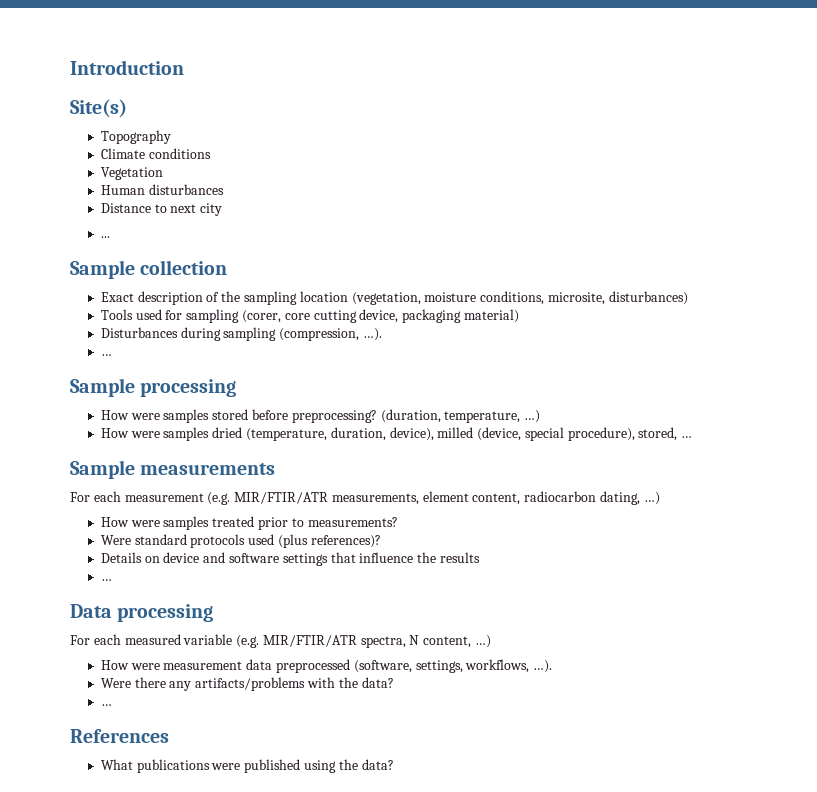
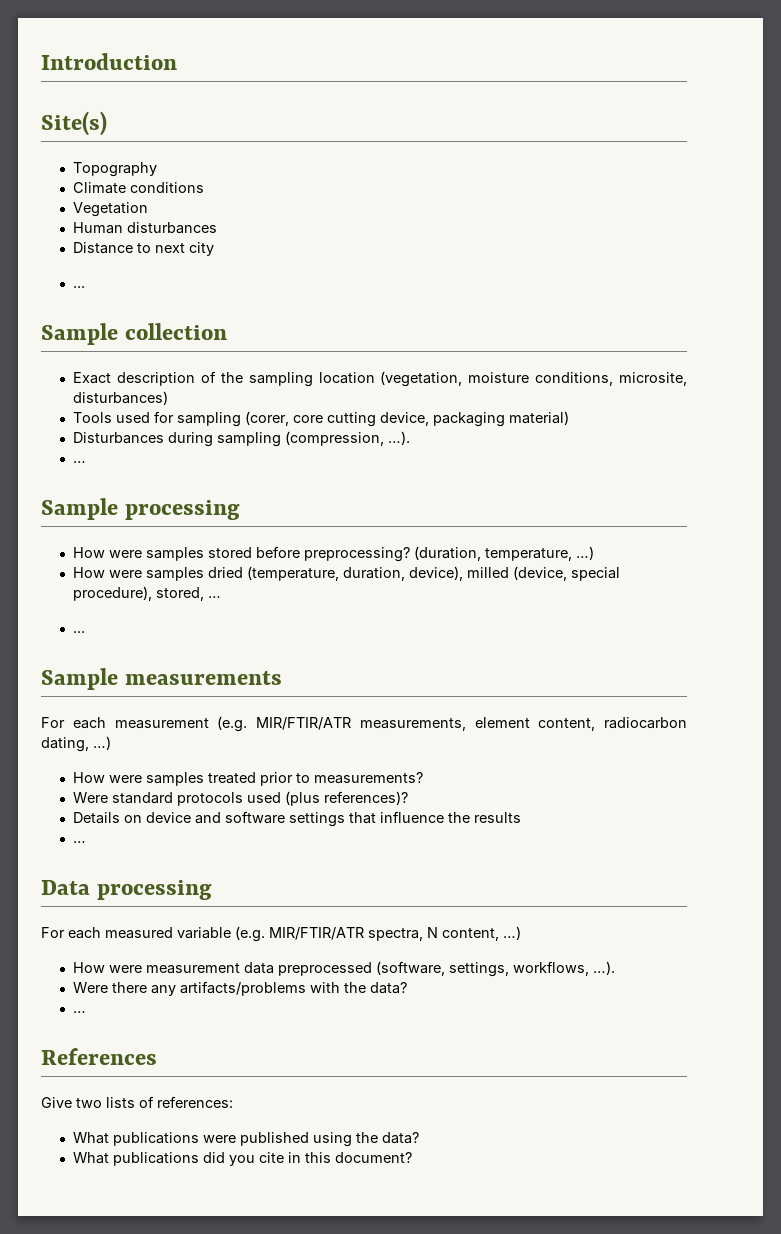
(693, 437) none -> [73,631,86,633] // ...
(169, 736) none -> [41,1096,233,1108] // Give two lists of references:
(394, 764) none -> [73,1152,413,1166] // What publications did you cite in this document?

